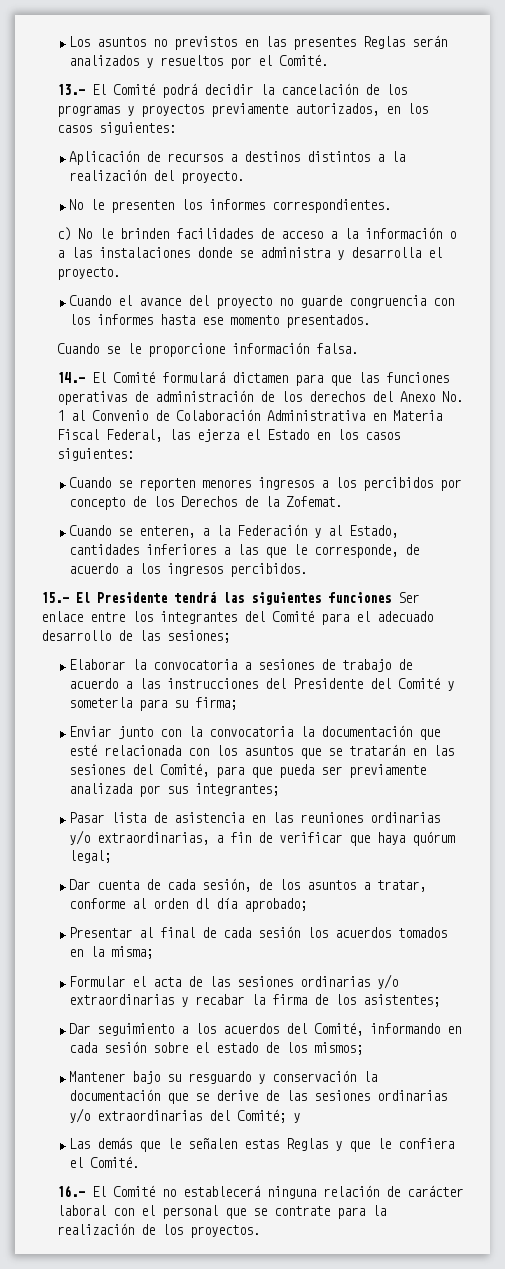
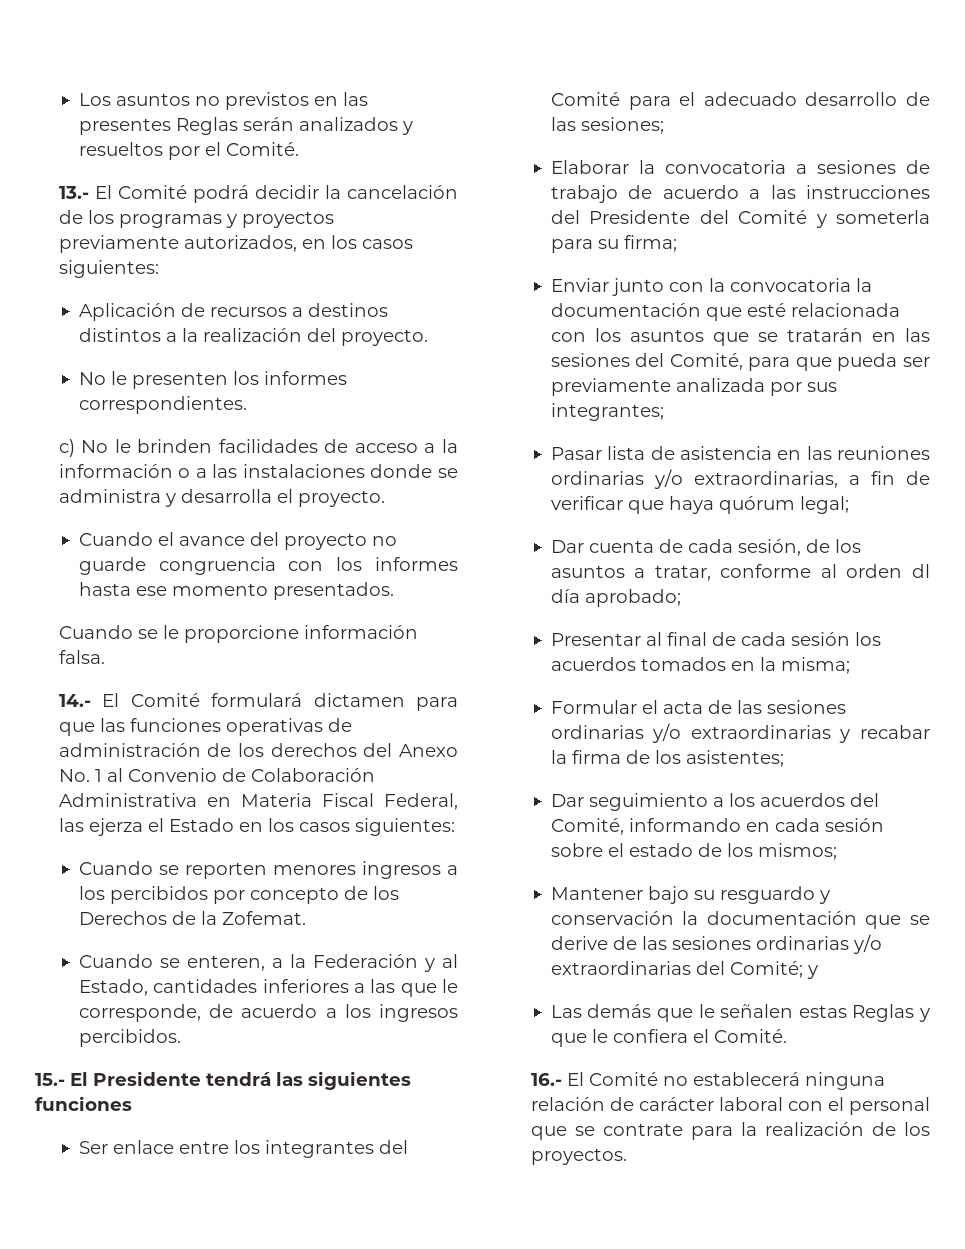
(391, 597) none -> (132, 1103) //

